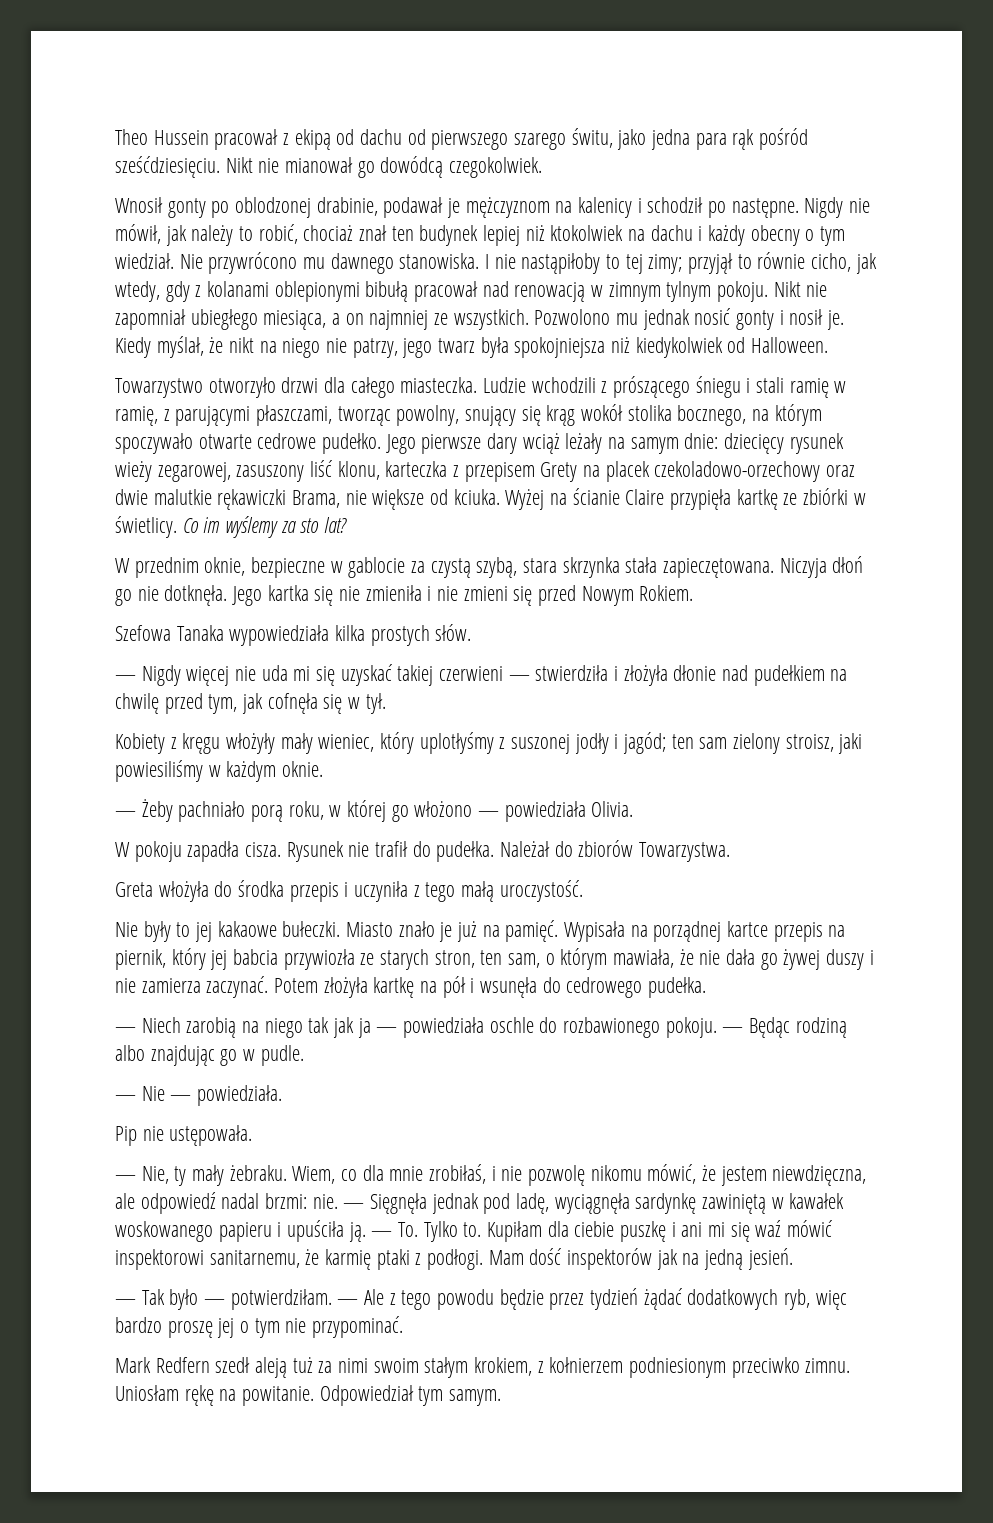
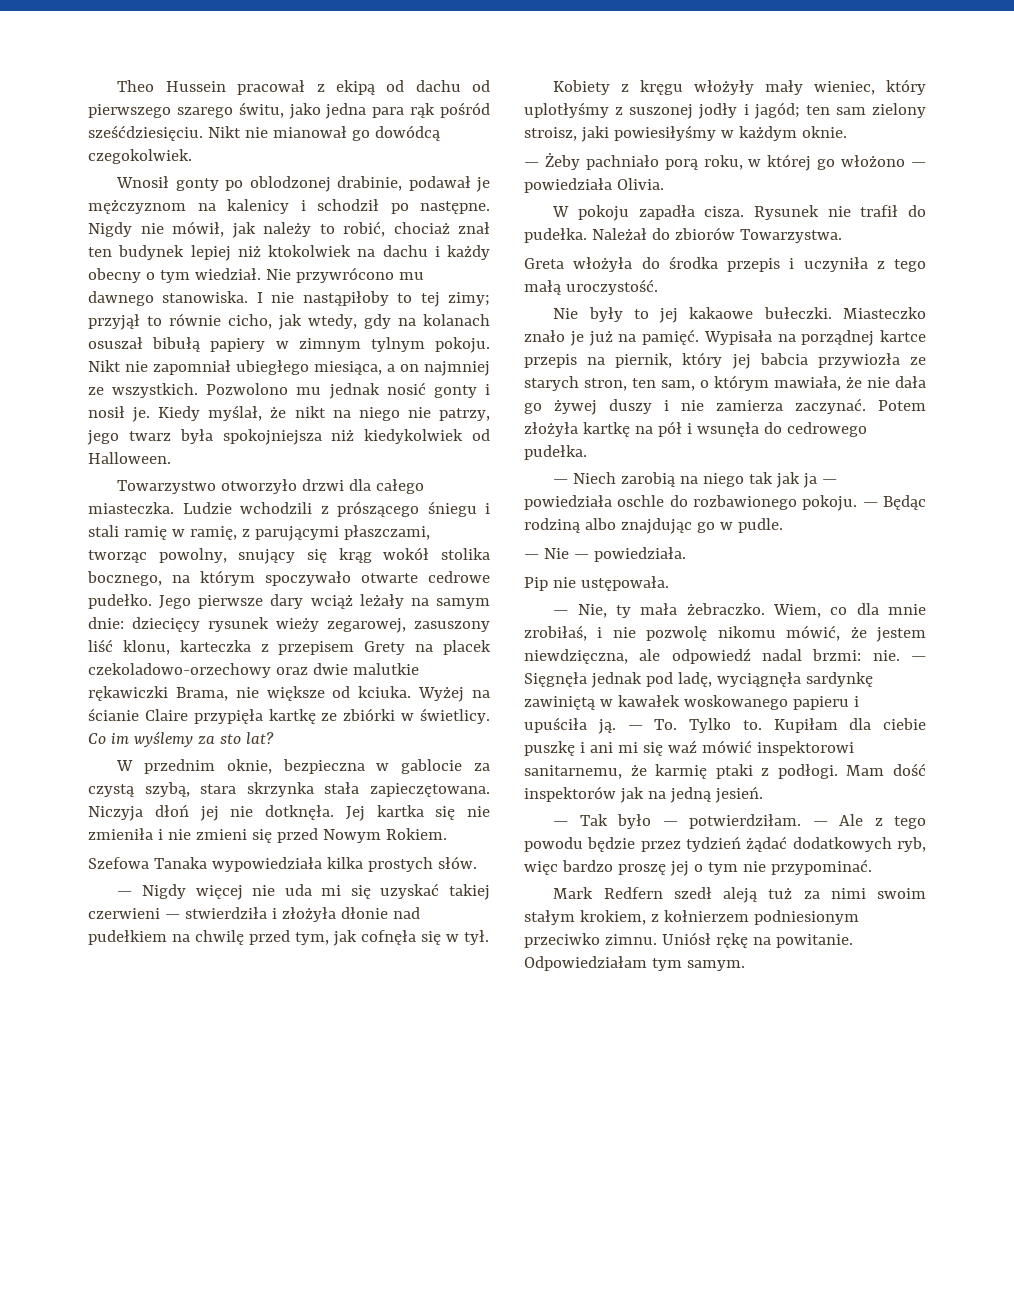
[195,281,586,302] z kolanami oblepionymi bibułą pracował nad renowacją -> [398,314,490,326] [88,337,266,352] na kolanach osuszał bibułą papiery
[251,557,326,578] bezpieczne -> [282,759,365,774] bezpieczna
[115,589,132,606] go -> [199,806,219,821] jej
[232,586,263,606] Jego -> [345,806,365,821] Jej
[115,760,203,782] powiesiliśmy -> [613,125,716,141] powiesiłyśmy
[346,922,394,937] Miasto -> [843,307,926,319] Miasteczko
[192,1165,287,1186] mały żebraku. -> [640,603,765,615] mała żebraczko.
[115,1385,179,1401] Uniosłam -> [661,932,711,945] Uniósł
[319,1385,414,1406] Odpowiedział -> [524,956,647,971] Odpowiedziałam

